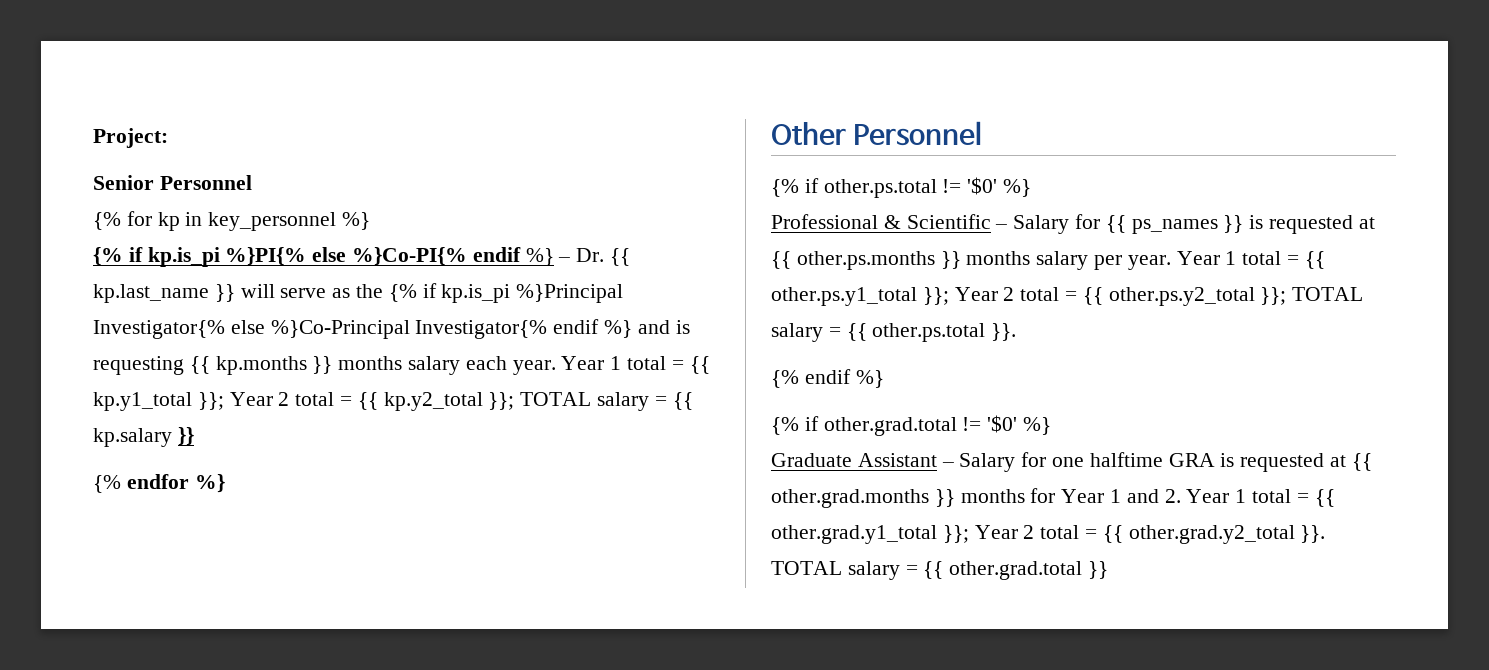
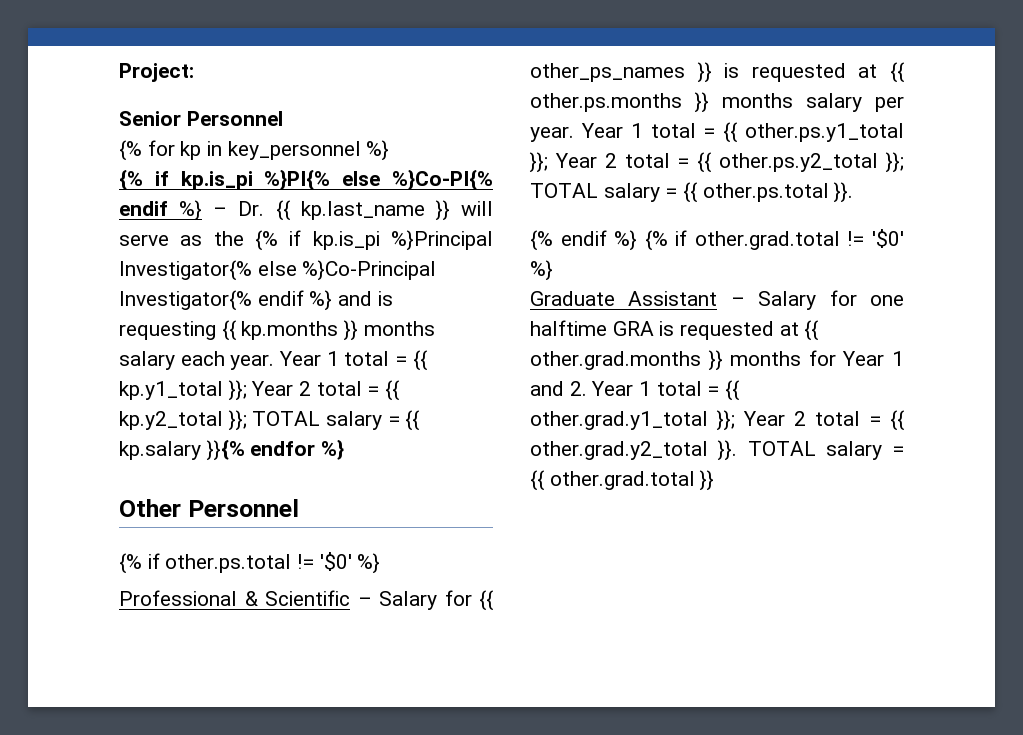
[177,427,194,446] [93,475,121,493] }} // {% -> [205,439,245,461] }}{%
[1131,219,1218,234] ps_names -> [530,63,685,82] other_ps_names
(884, 379) // -> (638, 240) none

